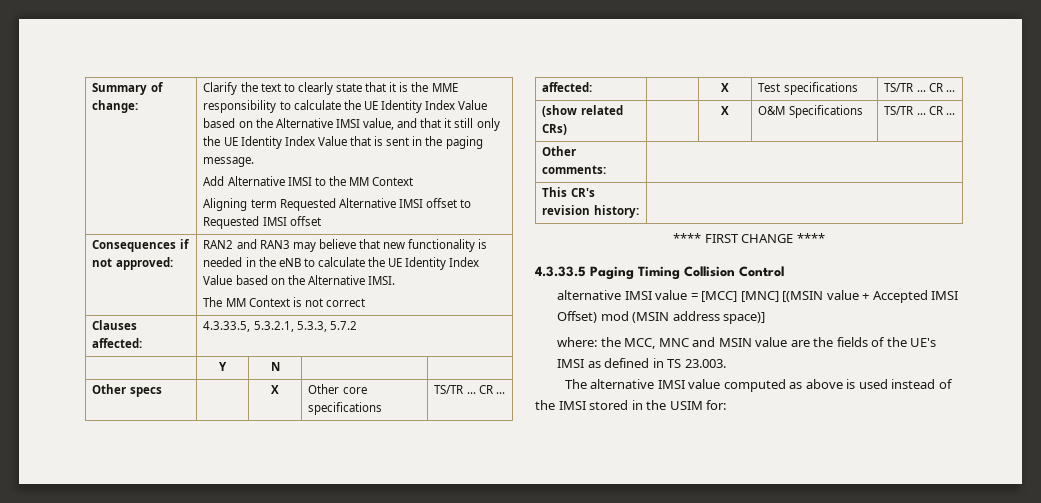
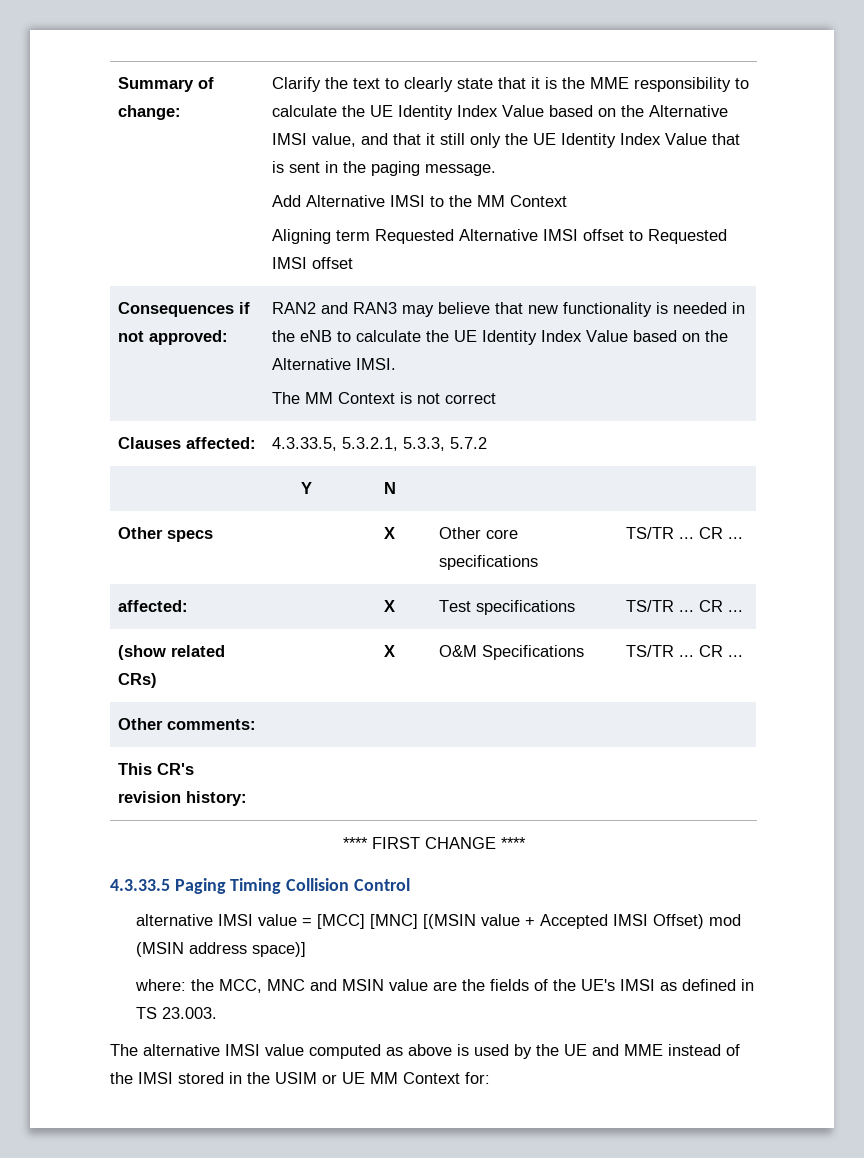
(888, 384) none -> [514,1044,663,1059] by the UE and MME
(703, 405) none -> [322,1072,460,1084] or UE MM Context

